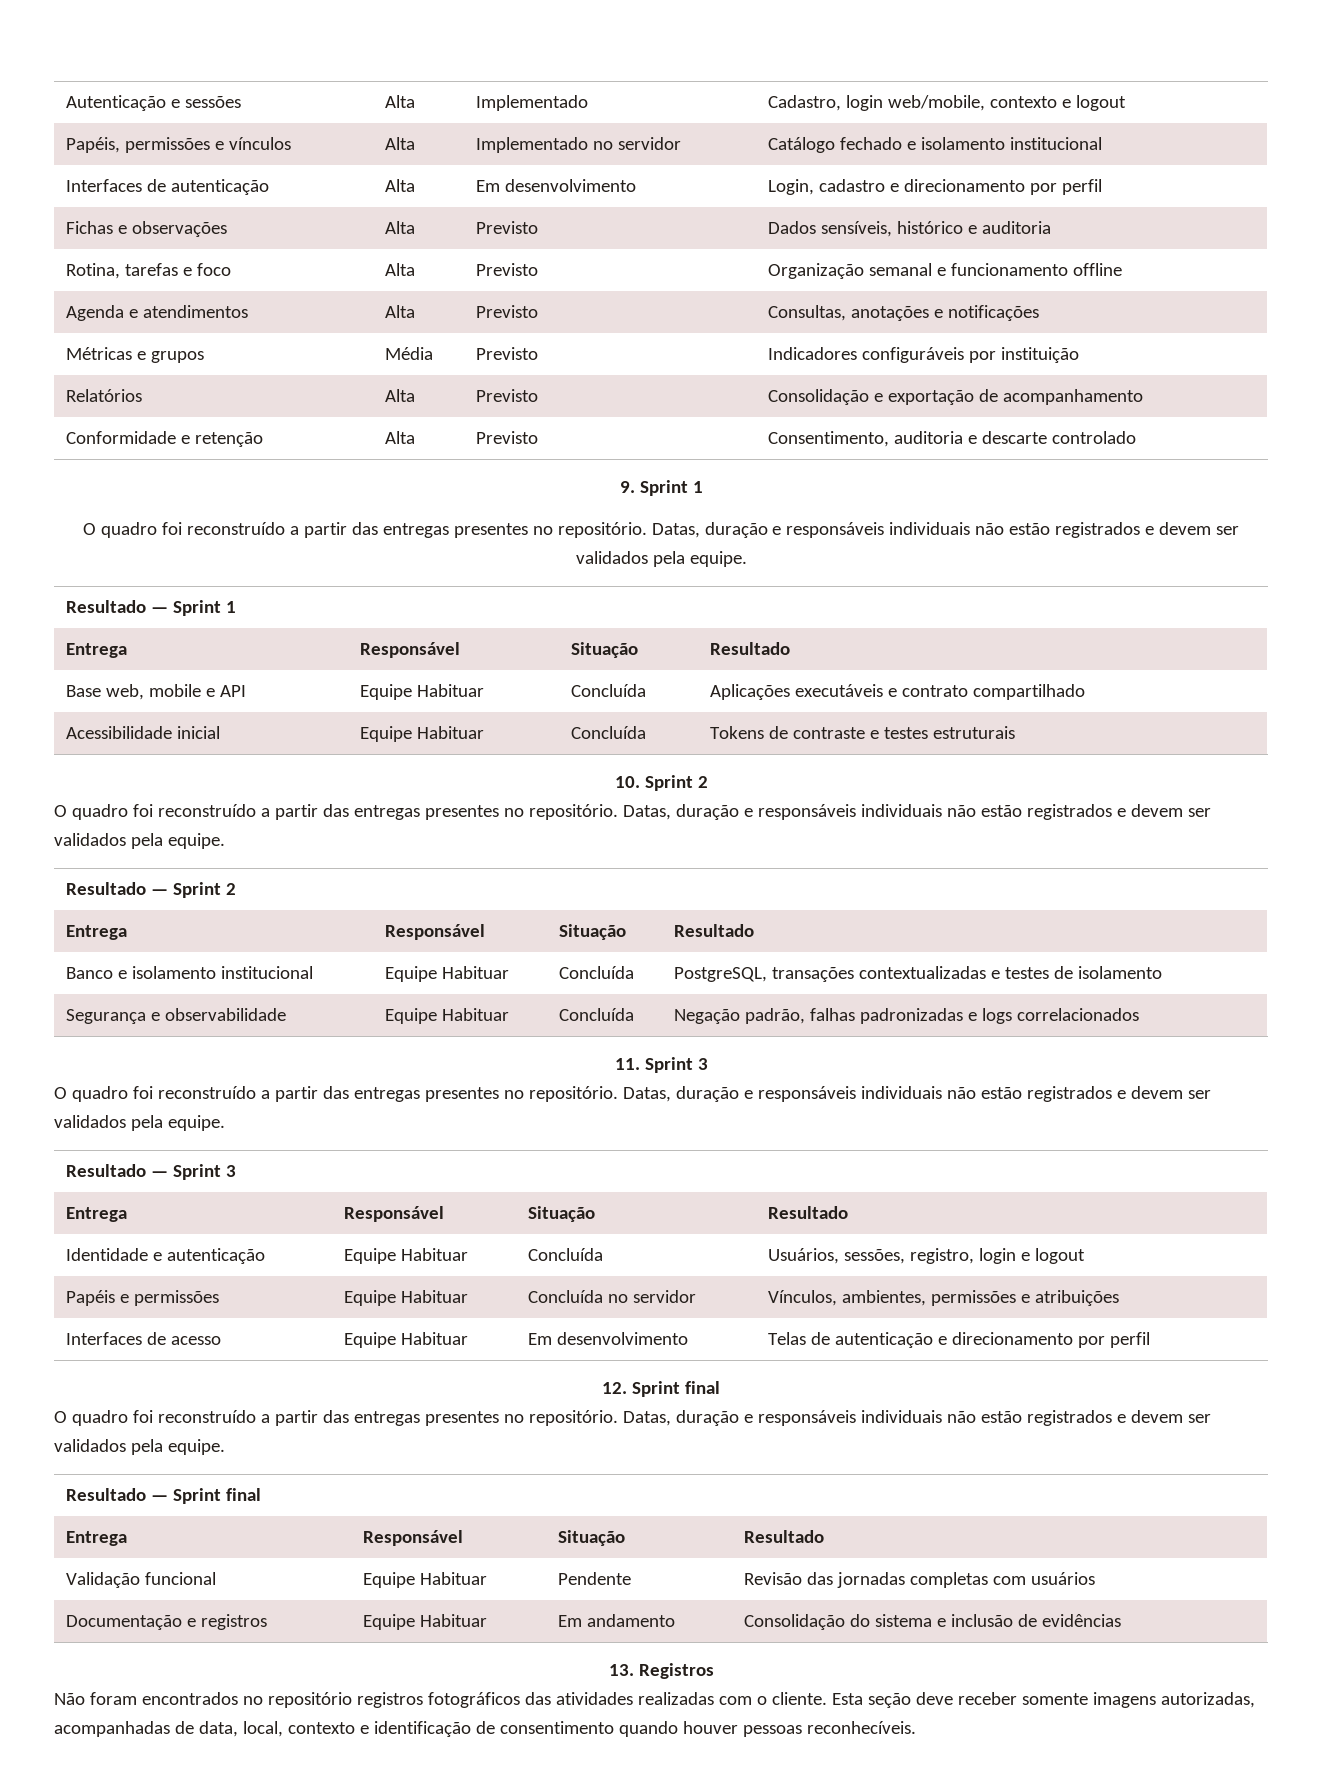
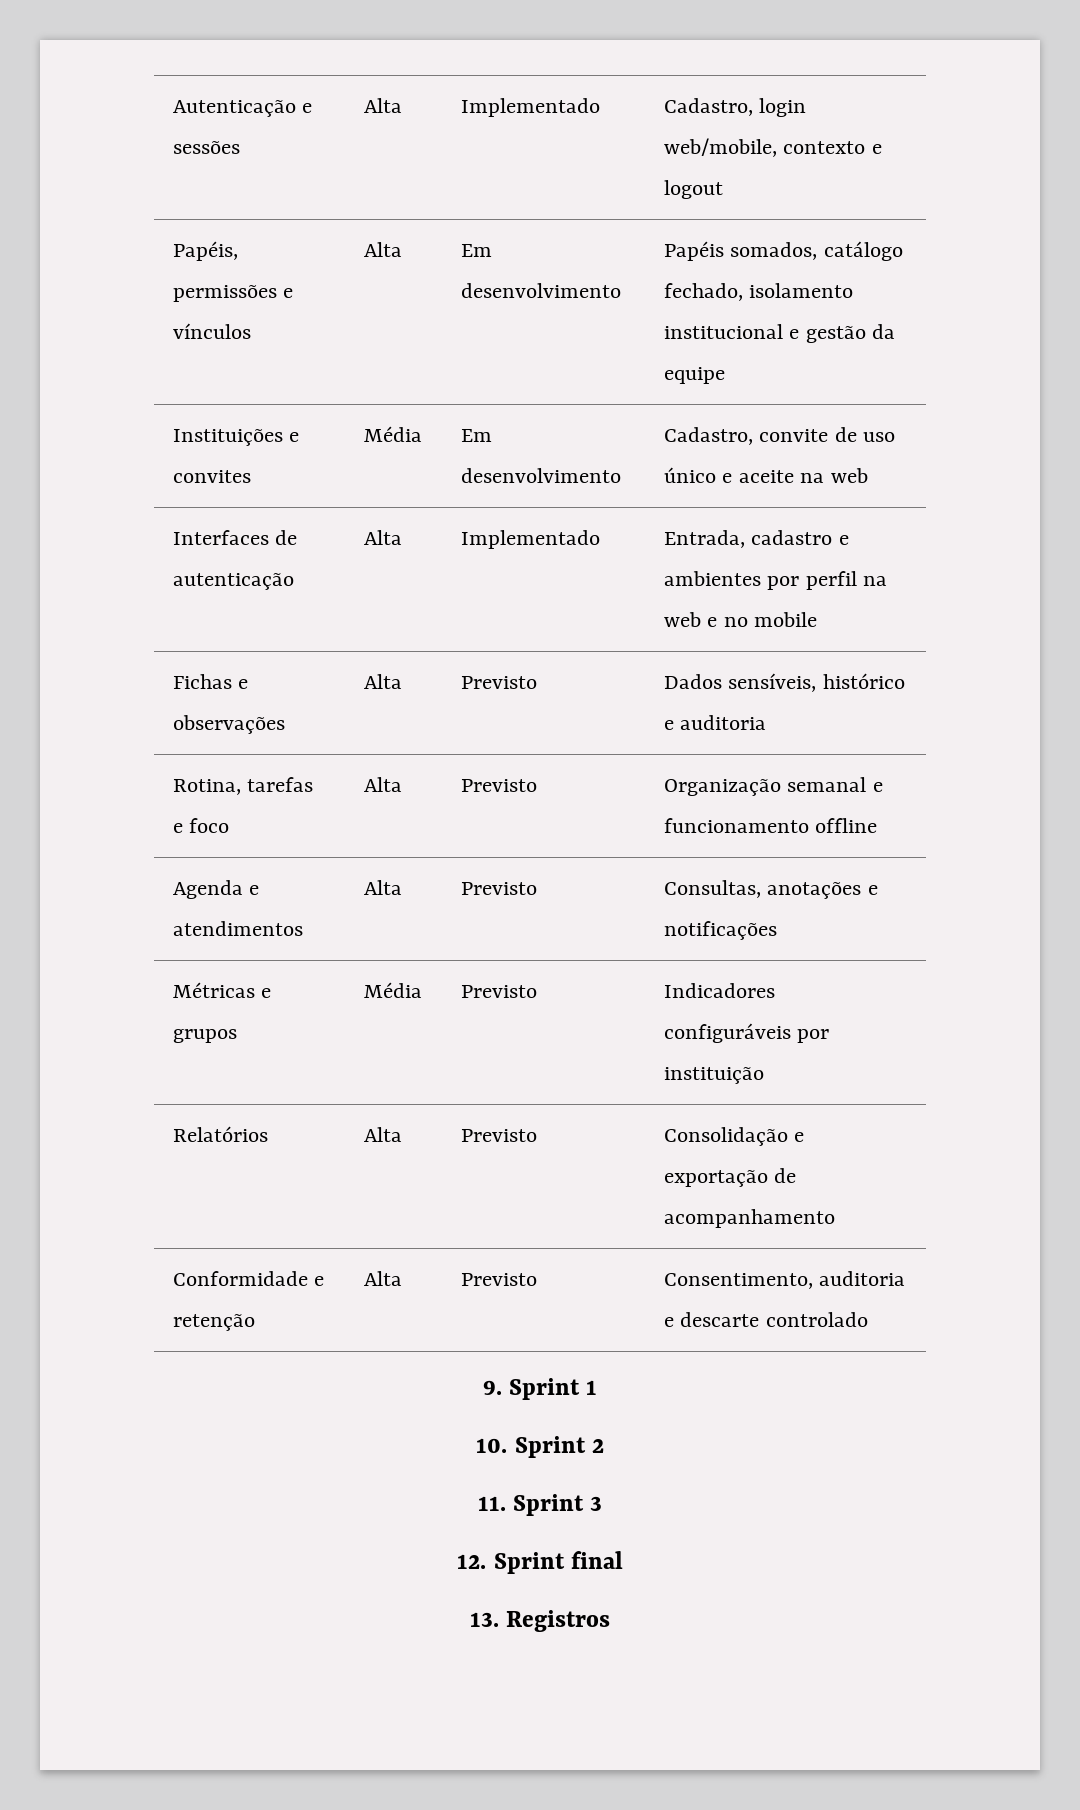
[475,137,681,153] [767,137,1102,153] Implementado no servidor | Catálogo fechado e isolamento institucional -> [460,244,492,257] [460,283,621,298] [663,241,903,261] [663,283,854,301] [663,324,896,343] [663,367,725,384] [172,429,300,446] [172,470,251,483] [363,426,422,442] [460,429,492,442] [460,468,621,483] [663,427,896,445] [663,467,868,483] Em desenvolvimento | Papéis somados, catálogo fechado, isolamento institucional e gestão da equipe // Instituições e convites | Média | Em desenvolvimento | Cadastro, convite de uso único e aceite na web
[475,179,636,192] [767,179,814,195] Em desenvolvimento | Login, -> [460,530,600,549] [663,530,745,548] Implementado | Entrada,
[903,179,1102,195] direcionamento por perfil -> [663,571,888,590] [663,612,818,627] ambientes por perfil na web e no mobile
[82,522,1240,538] [575,551,747,567] [65,600,236,616] [65,643,127,658] [359,642,460,658] [570,642,638,658] [709,642,790,655] [65,684,246,700] [359,684,484,700] [570,684,646,697] [709,684,1085,700] [65,726,220,739] [359,726,484,742] [570,726,646,739] [709,726,1015,739] [614,775,708,791] [54,804,1211,820] [54,833,225,849] [65,882,236,898] [65,925,127,940] [384,924,485,940] [558,924,626,940] [673,924,754,937] [65,966,313,979] [384,966,509,982] [558,966,634,979] [673,966,1162,982] [65,1008,286,1024] [384,1008,509,1024] [558,1008,634,1021] [673,1008,1139,1024] [614,1057,708,1073] [54,1086,1211,1102] [54,1115,225,1131] [65,1164,236,1180] [65,1207,127,1222] [343,1206,444,1222] [527,1206,595,1222] [767,1206,848,1219] [65,1248,265,1264] [343,1248,468,1264] [527,1248,603,1261] [767,1248,1085,1264] [65,1290,219,1306] [343,1290,468,1306] [527,1290,696,1303] [767,1290,1119,1306] [65,1332,221,1345] [343,1332,468,1348] [527,1332,688,1345] [767,1332,1150,1348] [602,1381,720,1397] [54,1410,1211,1426] [54,1439,225,1455] [65,1488,261,1504] [65,1531,127,1546] [362,1530,463,1546] [557,1530,625,1546] [743,1530,824,1543] [65,1572,216,1588] [362,1572,487,1588] [557,1572,631,1585] [743,1572,1095,1588] [65,1614,267,1630] [362,1614,487,1630] [557,1614,675,1627] [743,1614,1121,1630] [608,1663,714,1679] [54,1692,1255,1708] [54,1721,916,1737] O quadro foi reconstruído a partir das entregas presentes no repositório. Datas, duração e responsáveis individuais não estão registrados e devem ser validados pela equipe. // Resultado — Sprint 1 // Entrega | Responsável | Situação | Resultado // Base web, mobile e API | Equipe Habituar | Concluída | Aplicações executáveis e contrato compartilhado // Acessibilidade inicial | Equipe Habituar | Concluída | Tokens de contraste e testes estruturais // 10. Sprint 2 // O quadro foi reconstruído a partir das entregas presentes no repositório. Datas, duração e responsáveis individuais não estão registrados e devem ser validados pela equipe. // Resultado — Sprint 2 // Entrega | Responsável | Situação | Resultado // Banco e isolamento institucional | Equipe Habituar | Concluída | PostgreSQL, transações contextualizadas e testes de isolamento // Segurança e observabilidade | Equipe Habituar | Concluída | Negação padrão, falhas padronizadas e logs correlacionados // 11. Sprint 3 // O quadro foi reconstruído a partir das entregas presentes no repositório. Datas, duração e responsáveis individuais não estão registrados e devem ser validados pela equipe. // Resultado — Sprint 3 // Entrega | Responsável | Situação | Resultado // Identidade e autenticação | Equipe Habituar | Concluída | Usuários, sessões, registro, login e logout // Papéis e permissões | Equipe Habituar | Concluída no servidor | Vínculos, ambientes, permissões e atribuições // Interfaces de acesso | Equipe Habituar | Em desenvolvimento | Telas de autenticação e direcionamento por perfil // 12. Sprint final // O quadro foi reconstruído a partir das entregas presentes no repositório. Datas, duração e responsáveis individuais não estão registrados e devem ser validados pela equipe. // Resultado — Sprint final // Entrega | Responsável | Situação | Resultado // Validação funcional | Equipe Habituar | Pendente | Revisão das jornadas completas com usuários // Documentação e registros | Equipe Habituar | Em andamento | Consolidação do sistema e inclusão de evidências // 13. Registros // Não foram encontrados no repositório registros fotográficos das atividades realizadas com o cliente. Esta seção deve receber somente imagens autorizadas, acompanhadas de data, local, contexto e identificação de consentimento quando houver pessoas reconhecíveis. -> [476,1436,604,1458] [477,1494,603,1516] [457,1551,623,1574] [469,1610,611,1632] 10. Sprint 2 // 11. Sprint 3 // 12. Sprint final // 13. Registros

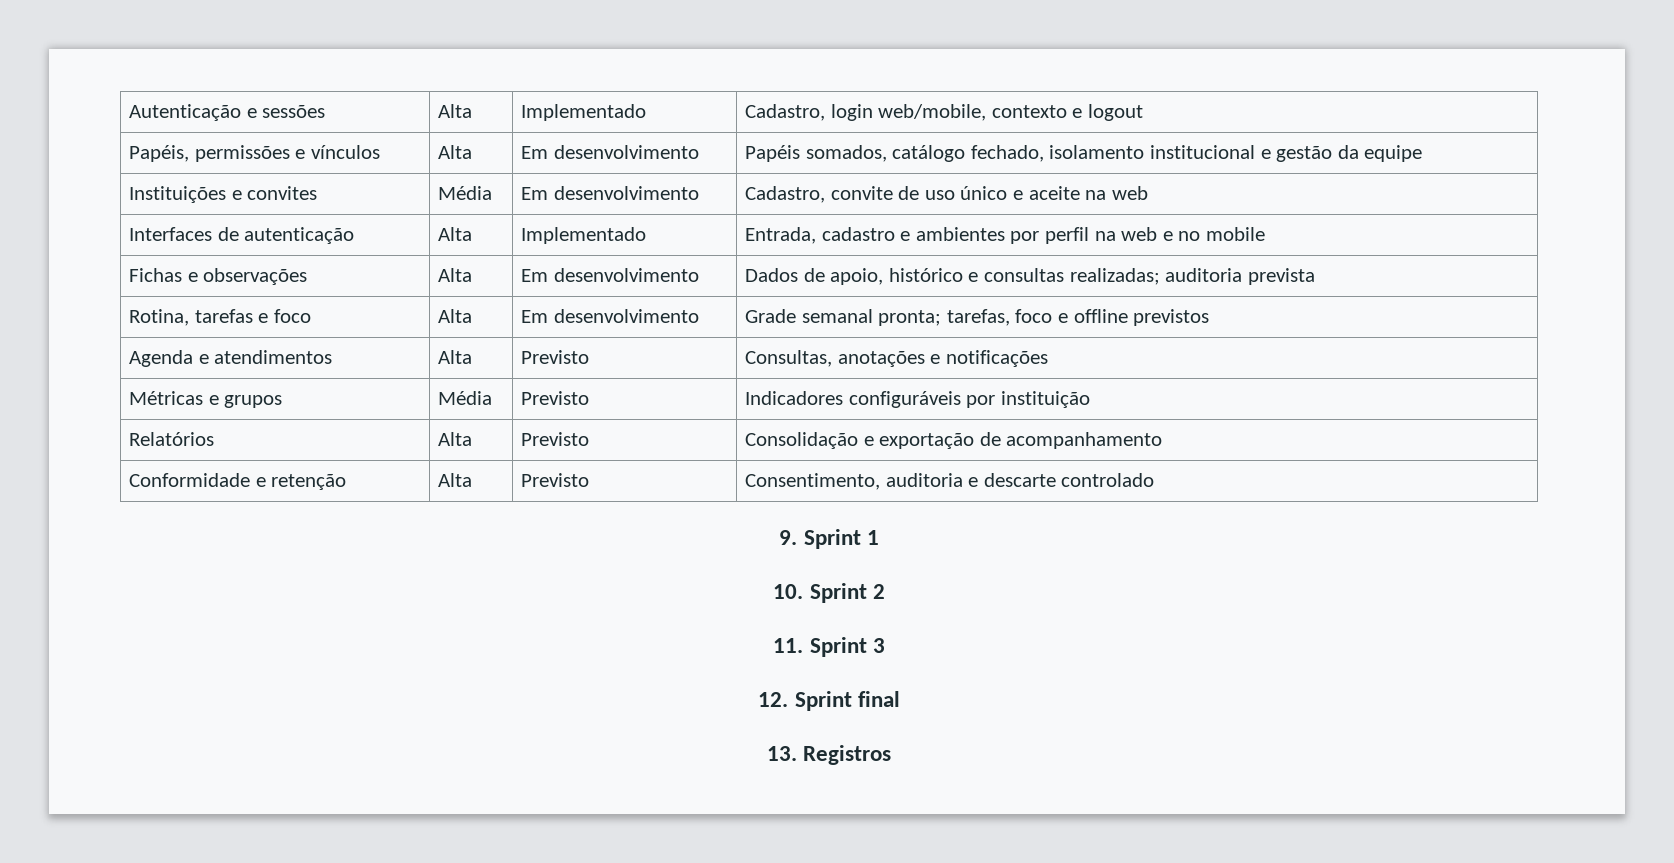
[460,676,537,689] Previsto -> [521,268,699,282] Em desenvolvimento
[728,673,905,692] [663,715,767,730] sensíveis, histórico e auditoria -> [803,268,1315,285] de apoio, histórico e consultas realizadas; auditoria prevista
[460,779,537,792] [663,777,883,796] [663,818,809,833] Previsto | Organização semanal e funcionamento -> [521,309,699,323] [745,309,1069,326] Em desenvolvimento | Grade semanal pronta; tarefas, foco e
(878, 825) none -> [1133,309,1210,326] previstos

